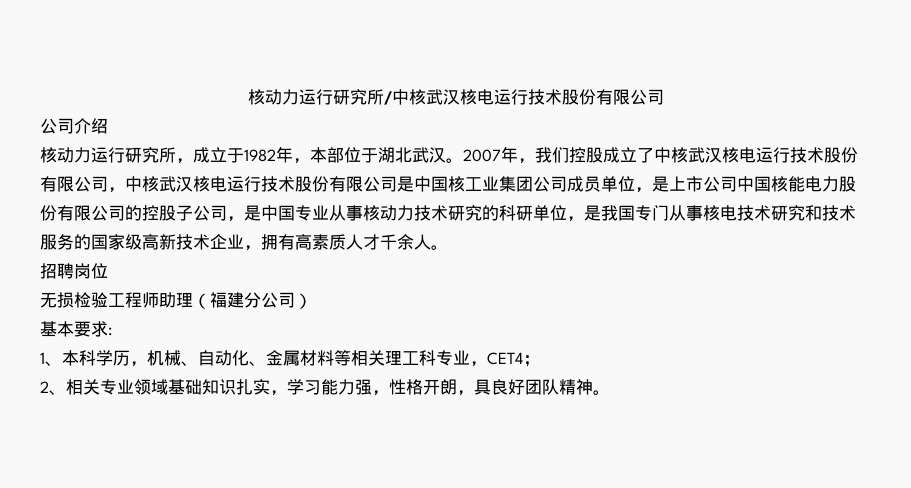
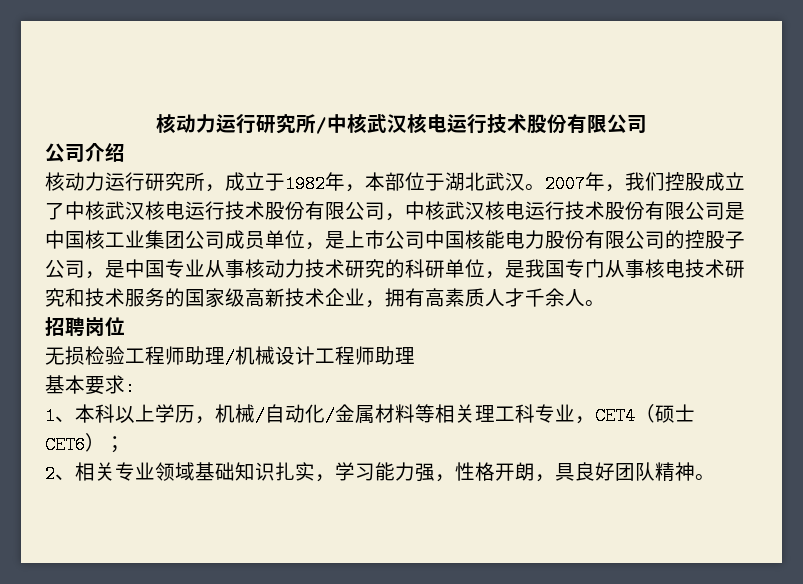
[193,292,312,309] （福建分公司） -> [225,346,415,367] /机械设计工程师助理
(96, 358) none -> [115,404,155,423] 以上
[181,350,266,366] 、自动化、 -> [255,404,335,425] /自动化/
(523, 358) none -> [635,404,695,423] [45,433,105,454] （硕士CET6）

